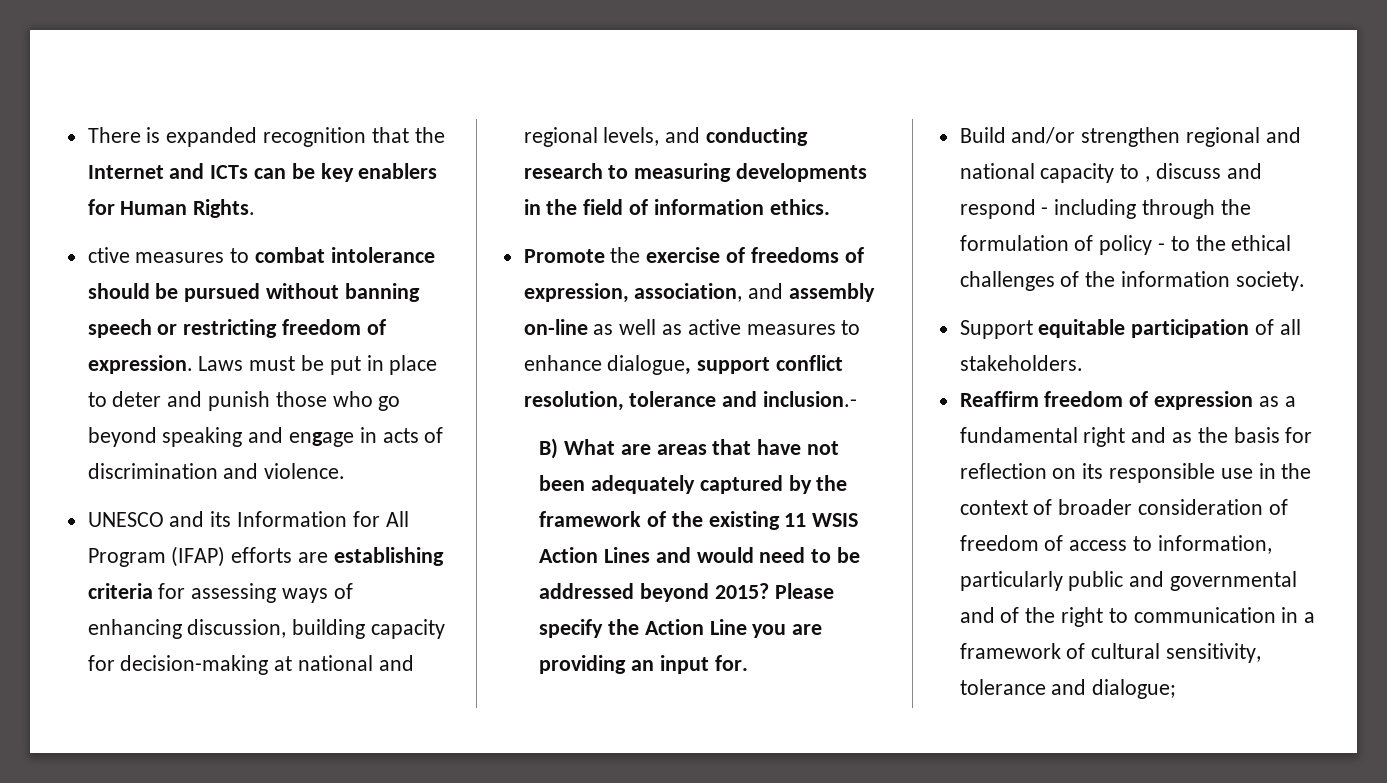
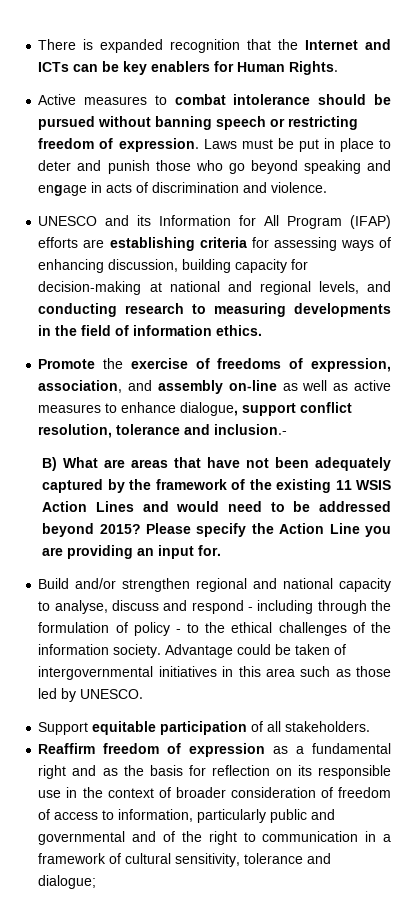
[87,247,130,263] ctive -> [38,94,77,105] Active
[1145,176,1151,182] , -> [54,600,108,614] analyse,
(1305, 281) none -> [165,644,347,658] [38,666,391,680] [38,688,144,702] Advantage could be taken of intergovernmental initiatives in this area such as those led by UNESCO.

